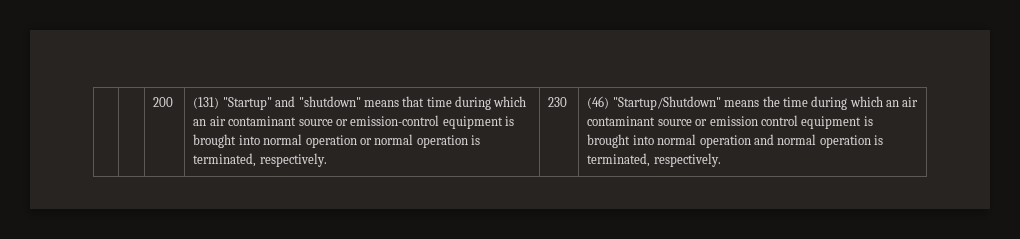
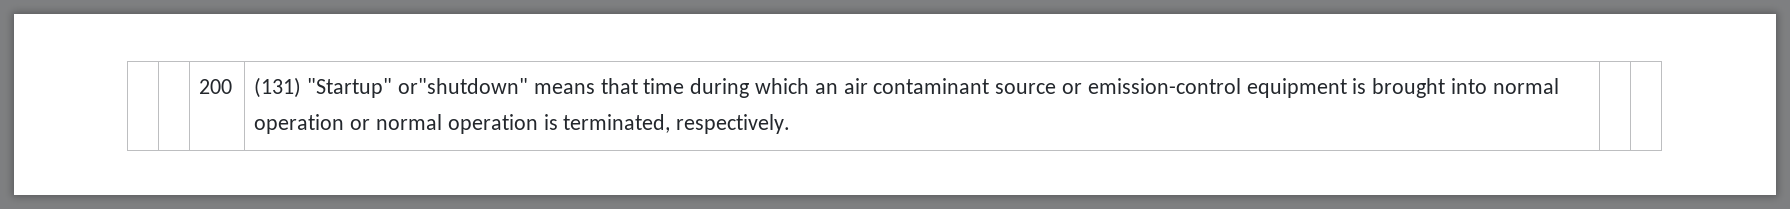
[275,96,361,107] and "shutdown" -> [397,78,528,94] or"shutdown"
[548,97,568,107] [587,96,919,110] [587,115,873,129] [587,134,884,148] [587,153,721,167] 230 | (46) "Startup/Shutdown" means the time during which an air contaminant source or emission control equipment is brought into normal operation and normal operation is terminated, respectively. -> (791, 124) |

